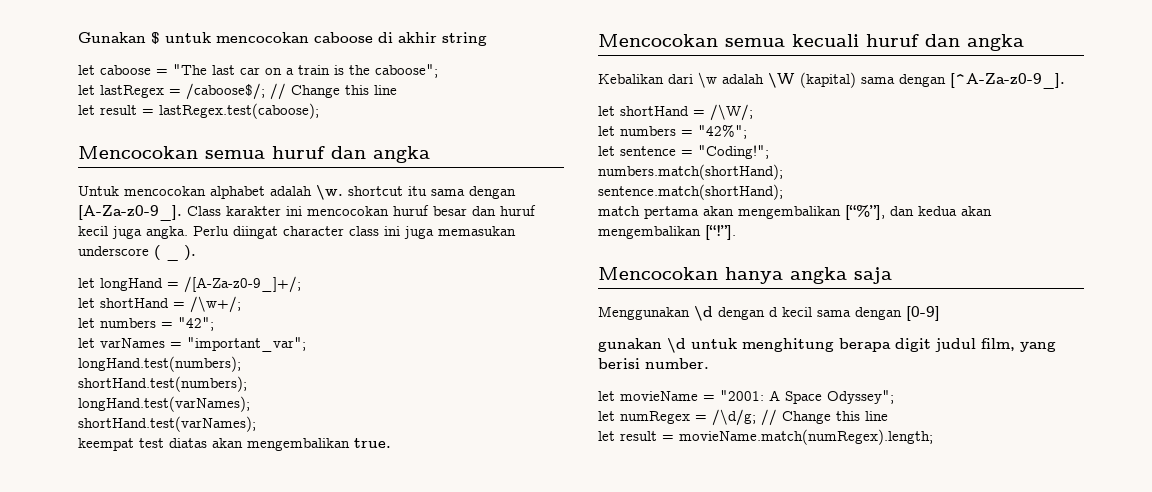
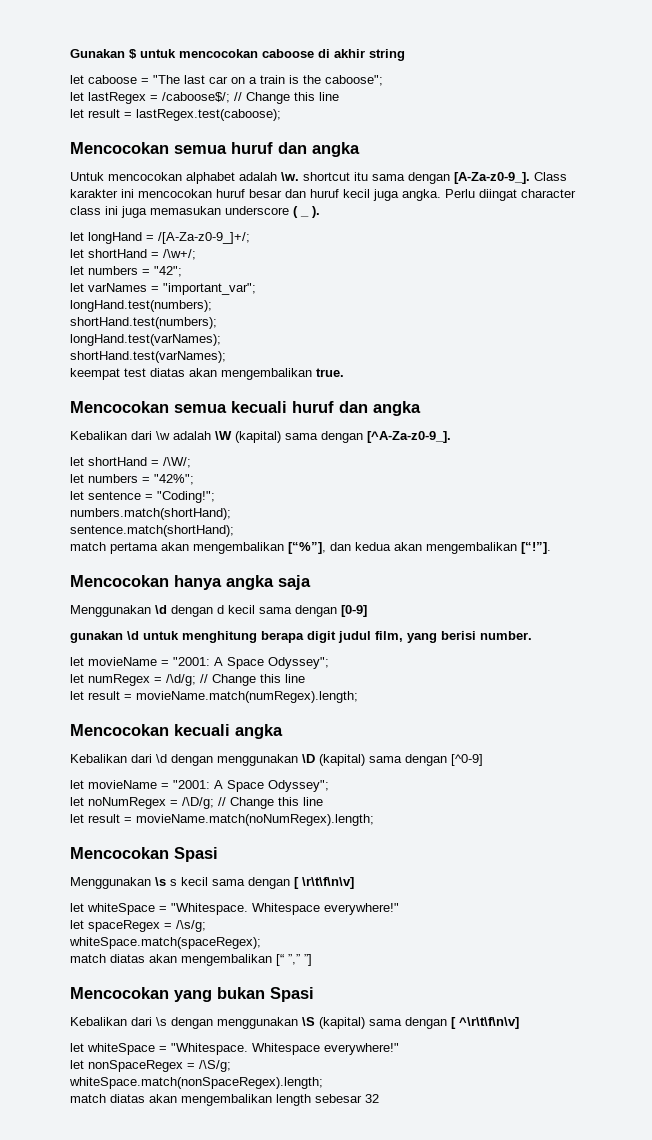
(933, 437) none -> [70,724,283,739] [70,754,483,766] [70,780,329,792] [70,797,323,809] [70,814,374,826] [70,847,218,862] [70,877,354,889] [70,903,399,915] [70,920,206,932] [69,937,261,949] [70,954,312,966] [70,987,314,1002] [70,1017,519,1029] [70,1043,399,1055] [70,1060,231,1072] [69,1077,323,1089] [70,1094,379,1106] // Mencocokan kecuali angka // Kebalikan dari \d dengan menggunakan \D (kapital) sama dengan [^0-9] // let movieName = "2001: A Space Odyssey"; // let noNumRegex = /\D/g; // Change this line // let result = movieName.match(noNumRegex).length; // Mencocokan Spasi // Menggunakan \s s kecil sama dengan [ \r\t\f\n\v] // let whiteSpace = "Whitespace. Whitespace everywhere!" // let spaceRegex = /\s/g; // whiteSpace.match(spaceRegex); // match diatas akan mengembalikan [“ ”,” ”] // Mencocokan yang bukan Spasi // Kebalikan dari \s dengan menggunakan \S (kapital) sama dengan [ ^\r\t\f\n\v] // let whiteSpace = "Whitespace. Whitespace everywhere!" // let nonSpaceRegex = /\S/g; // whiteSpace.match(nonSpaceRegex).length; // match diatas akan mengembalikan length sebesar 32

